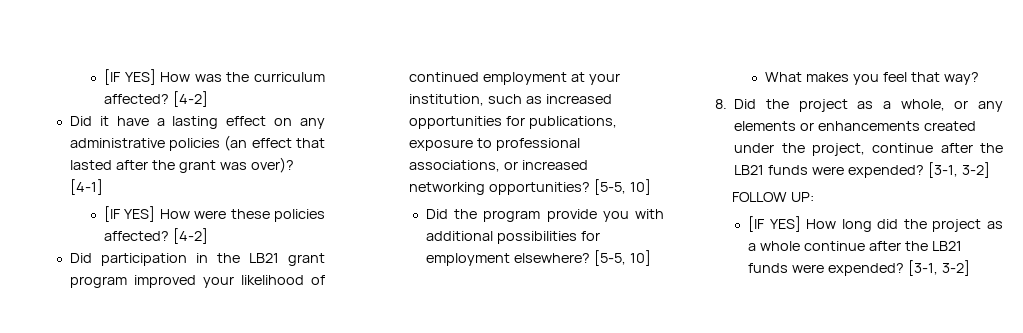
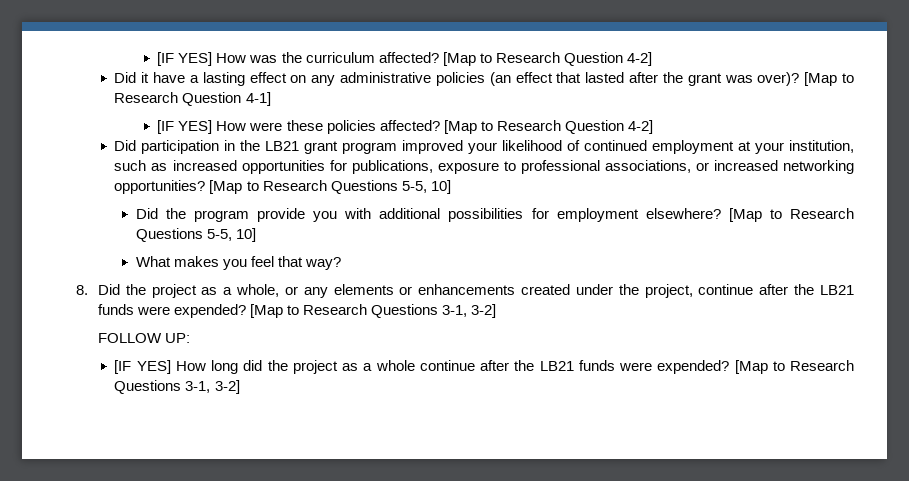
[172,91,208,107] [4-2] -> [442,52,652,66] [Map to Research Question 4-2]
[69,179,103,195] [4-1] -> [804,72,854,86] [114,92,271,106] [Map to Research Question 4-1]
[172,228,208,244] [4-2] -> [443,120,653,134] [Map to Research Question 4-2]
[593,179,626,195] [5-5, -> [209,180,427,194] [Map to Research Questions 5-5,
[593,250,626,266] [5-5, -> [728,208,854,222] [135,228,232,242] [Map to Research Questions 5-5,
[927,162,958,178] [3-1, -> [250,304,468,318] [Map to Research Questions 3-1,
[907,260,938,276] [3-1, -> [734,360,855,374] [114,380,211,394] [Map to Research Questions 3-1,

